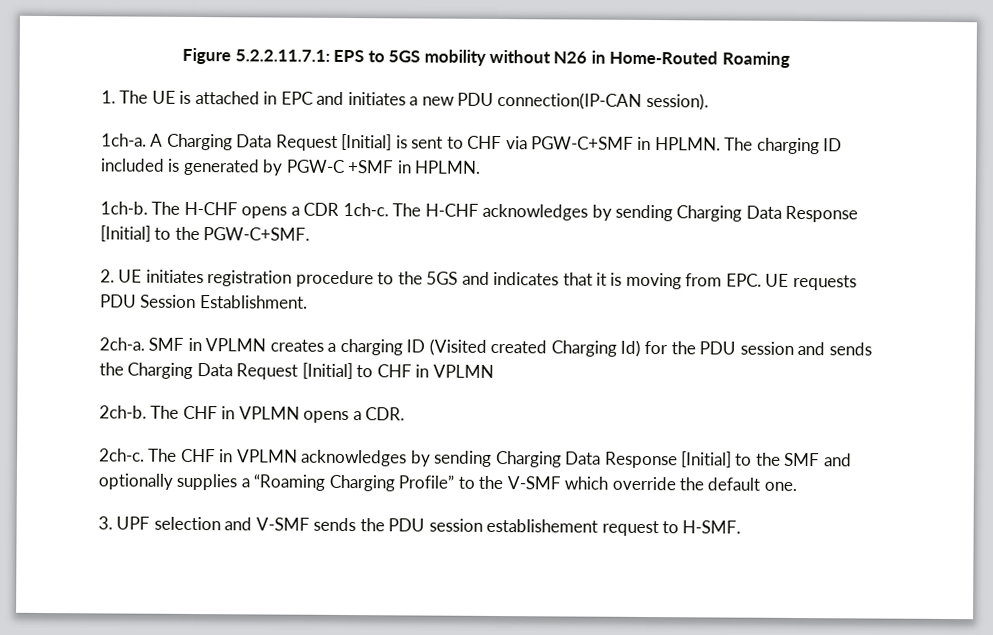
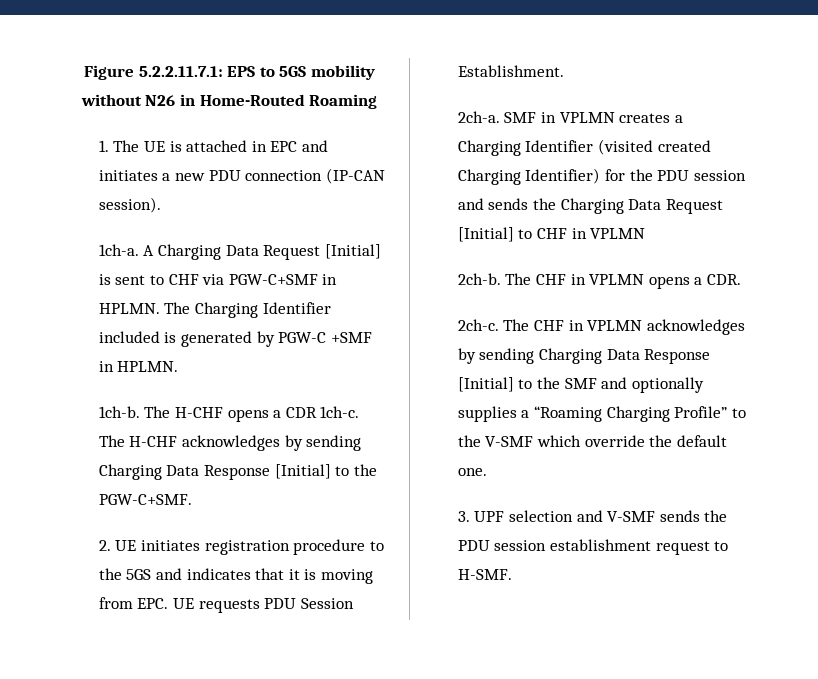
[497,92,643,110] connection(IP-CAN -> [245,168,385,184] connection (IP-CAN
[756,137,843,155] charging ID -> [195,302,331,318] Charging Identifier
[339,338,487,356] charging ID (Visited -> [457,139,654,156] Charging Identifier (visited
[619,339,641,357] Id) -> [525,168,601,184] Identifier)
[486,518,599,533] establishement -> [550,539,652,551] establishment

